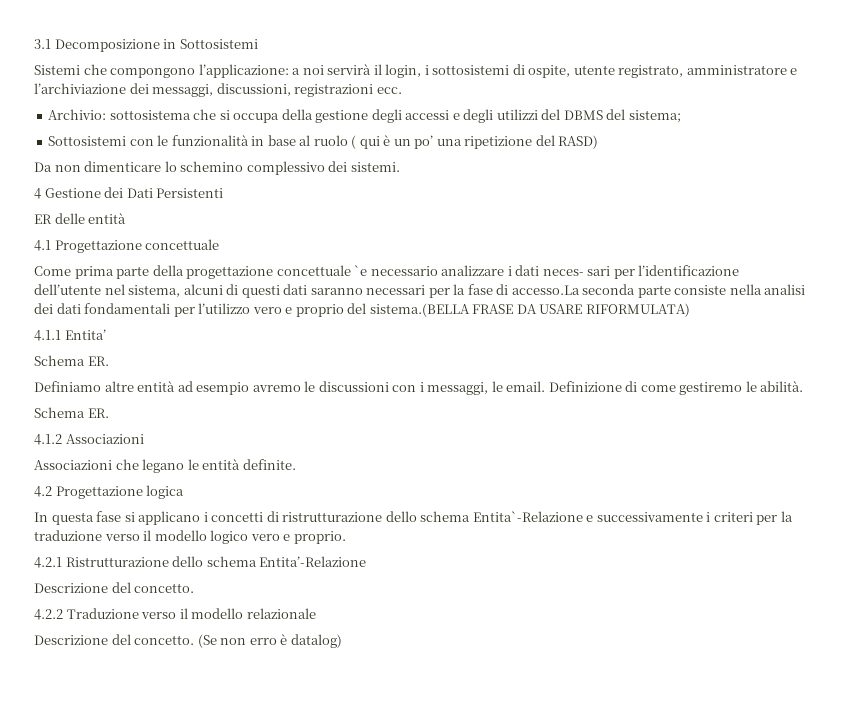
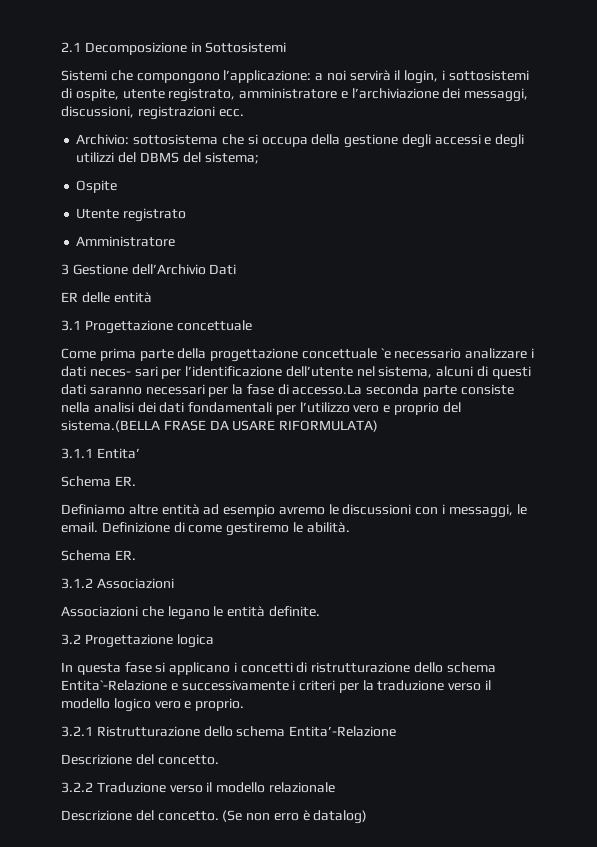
[34,39,51,49] 3.1 -> [61,42,81,52] 2.1
[48,135,599,149] [34,161,400,175] [34,187,124,199] Sottosistemi con le funzionalità in base al ruolo ( qui è un po’ una ripetizione del RASD) // Da non dimenticare lo schemino complessivo dei sistemi. // 4 Gestione dei -> [76,180,118,193] [76,208,187,222] [76,236,176,247] [61,264,206,275] Ospite // Utente registrato // Amministratore // 3 Gestione dell’Archivio
[156,188,224,198] Persistenti -> (237, 269) none
[34,240,51,251] 4.1 -> [61,320,81,331] 3.1
[34,330,61,341] 4.1.1 -> [61,448,93,459] 3.1.1
[34,434,62,445] 4.1.2 -> [61,578,93,589] 3.1.2
[34,486,52,497] 4.2 -> [61,634,81,645] 3.2
[34,557,62,568] 4.2.1 -> [61,726,93,737] 3.2.1
[34,609,63,620] 4.2.2 -> [61,782,93,793] 3.2.2

